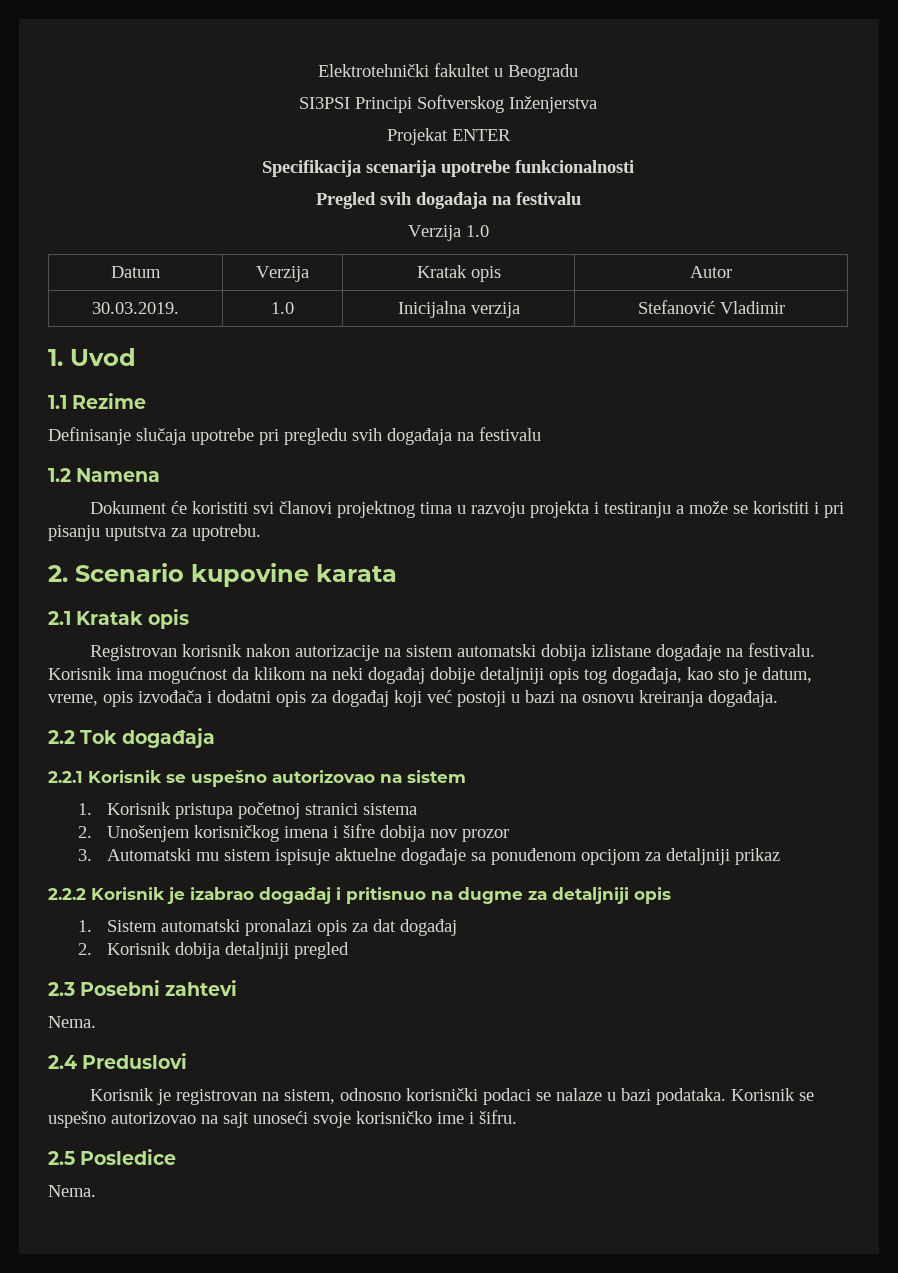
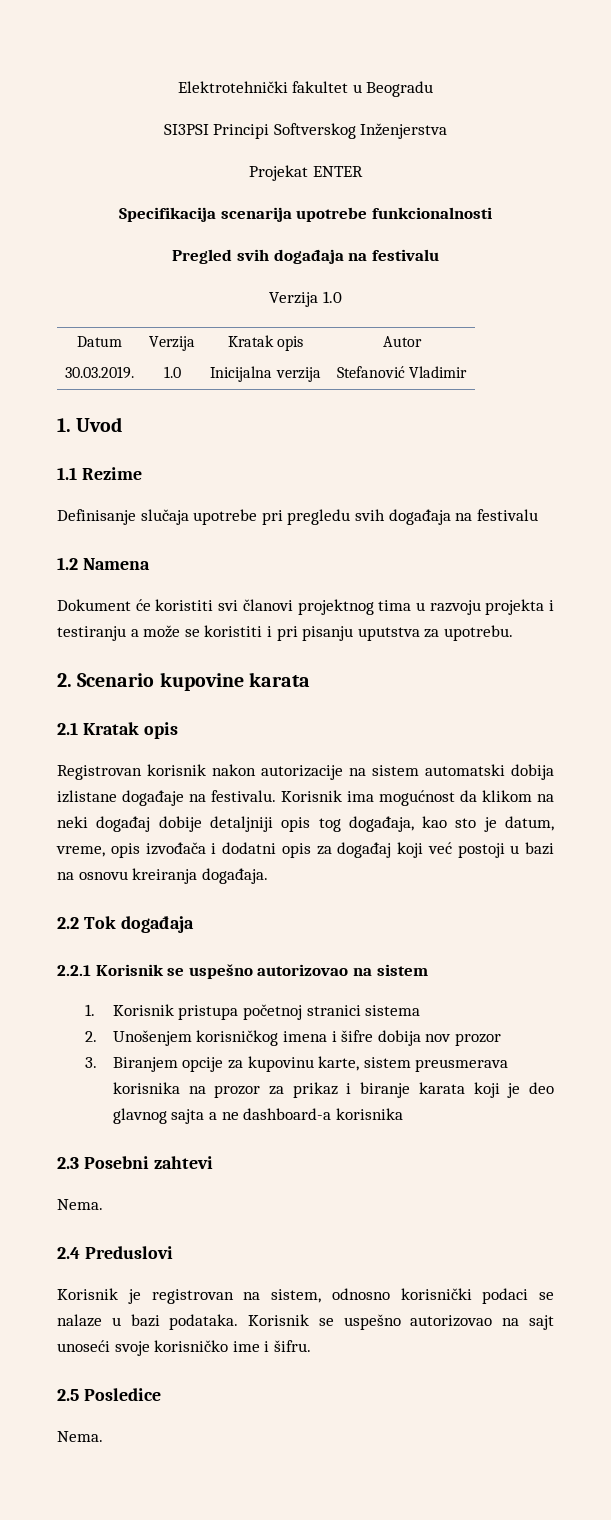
[107,848,781,865] [48,887,671,904] [77,919,458,936] [77,942,350,959] Automatski mu sistem ispisuje aktuelne događaje sa ponuđenom opcijom za detaljniji prikaz // 2.2.2 Korisnik je izabrao događaj i pritisnuo na dugme za detaljniji opis // 1. Sistem automatski pronalazi opis za dat događaj // 2. Korisnik dobija detaljniji pregled -> [112,1056,509,1072] [112,1082,554,1098] [112,1108,403,1124] Biranjem opcije za kupovinu karte, sistem preusmerava korisnika na prozor za prikaz i biranje karata koji je deo glavnog sajta a ne dashboard-a korisnika

